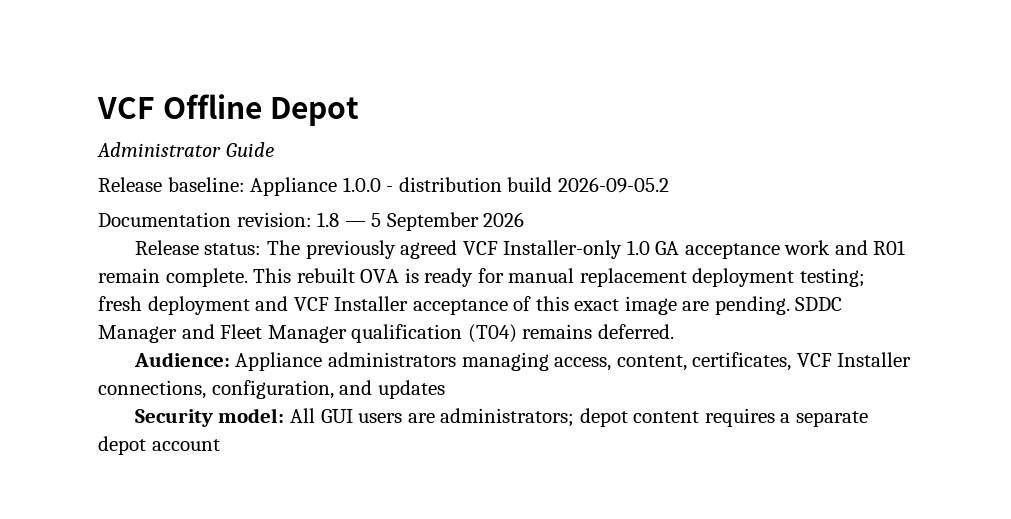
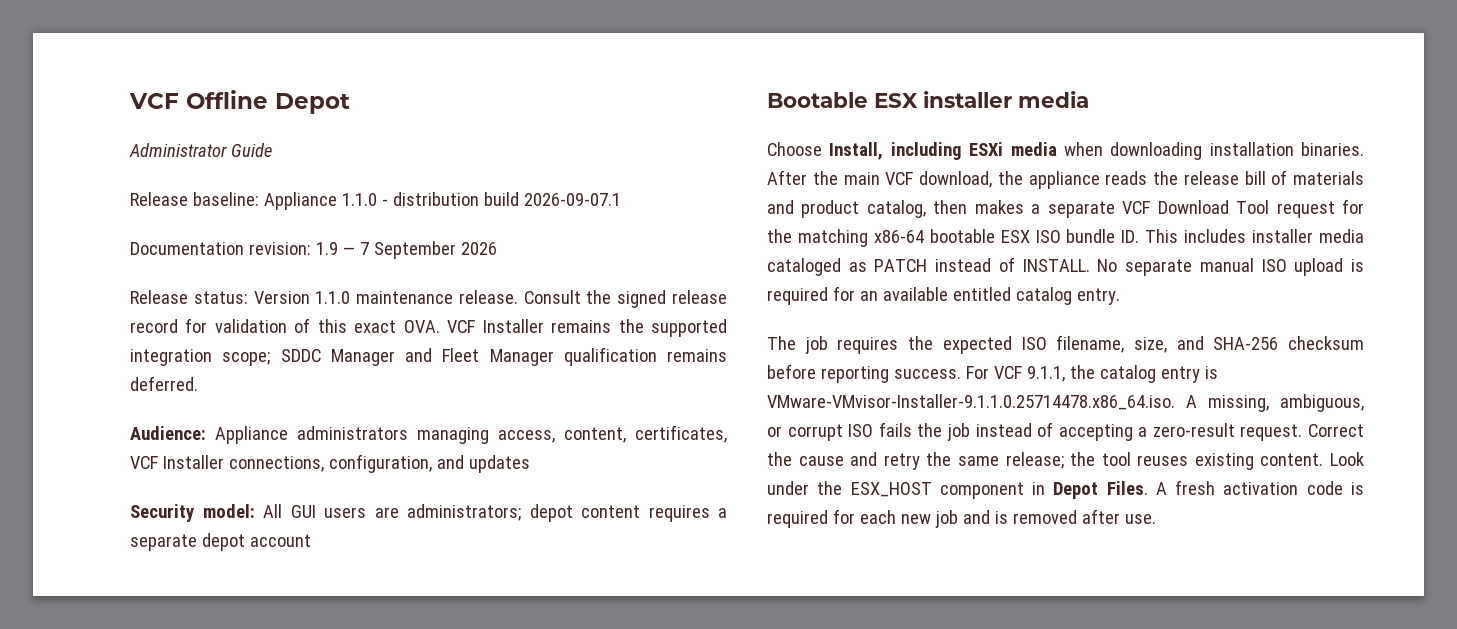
[342,177,381,192] 1.0.0 -> [341,193,377,206] 1.1.0
[557,177,669,193] 2026-09-05.2 -> [523,193,621,206] 2026-09-07.1
[317,212,382,227] 1.8 — 5 -> [315,242,369,255] 1.9 — 7
[266,240,906,259] [98,268,865,287] [98,296,790,315] The previously agreed VCF Installer-only 1.0 GA acceptance work and R01 remain complete. This rebuilt OVA is ready for manual replacement deployment testing; fresh deployment and VCF Installer acceptance of this exact image are pending. -> [253,290,727,308] [130,318,727,337] [130,349,271,366] Version 1.1.0 maintenance release. Consult the signed release record for validation of this exact OVA. VCF Installer remains the supported integration scope;
[467,324,517,343] (T04) -> (657, 356) none
(220, 445) none -> [767,91,1089,108] [767,142,1364,160] [767,170,1364,189] [767,199,1364,218] [767,229,1364,247] [767,257,1364,276] [767,286,1120,305] [767,335,1364,354] [767,364,1218,383] [767,394,1364,412] [767,422,1364,441] [767,452,1364,470] [767,480,1364,499] [767,509,1156,528] // Bootable ESX installer media // Choose Install, including ESXi media when downloading installation binaries. After the main VCF download, the appliance reads the release bill of materials and product catalog, then makes a separate VCF Download Tool request for the matching x86-64 bootable ESX ISO bundle ID. This includes installer media cataloged as PATCH instead of INSTALL. No separate manual ISO upload is required for an available entitled catalog entry. // The job requires the expected ISO filename, size, and SHA-256 checksum before reporting success. For VCF 9.1.1, the catalog entry is VMware-VMvisor-Installer-9.1.1.0.25714478.x86_64.iso. A missing, ambiguous, or corrupt ISO fails the job instead of accepting a zero-result request. Correct the cause and retry the same release; the tool reuses existing content. Look under the ESX_HOST component in Depot Files. A fresh activation code is required for each new job and is removed after use.

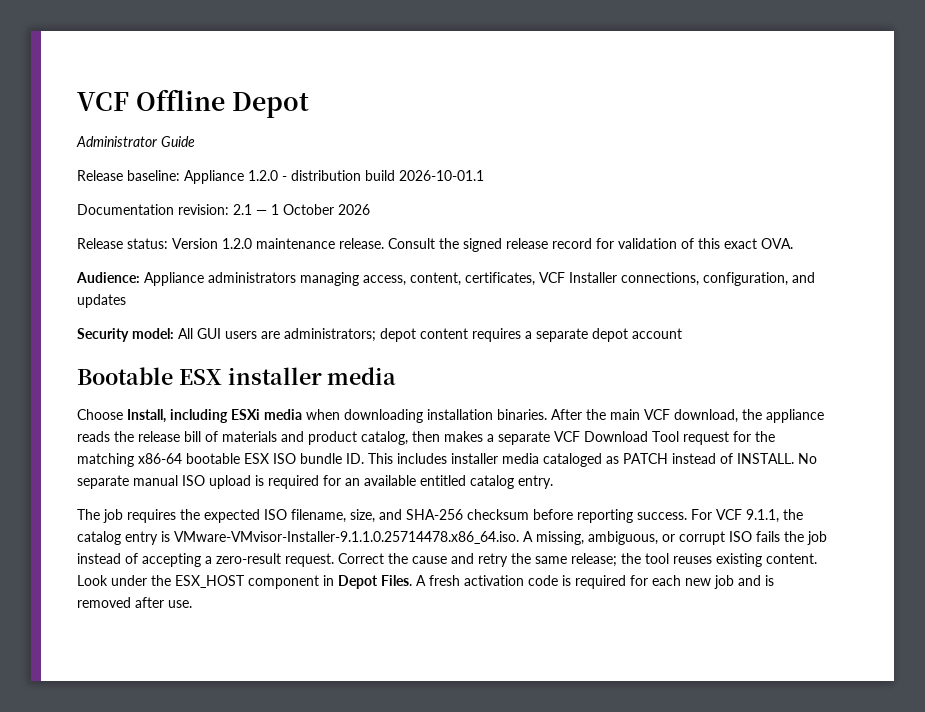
[341,193,377,206] 1.1.0 -> [248,170,278,181] 1.2.0
[523,193,621,206] 2026-09-07.1 -> [399,170,484,181] 2026-10-01.1
[315,241,456,259] 1.9 — 7 September -> [233,204,334,215] 2.1 — 1 October
[315,291,351,304] 1.1.0 -> [222,238,252,249] 1.2.0
[447,319,727,337] [130,347,727,366] [130,376,198,391] VCF Installer remains the supported integration scope; SDDC Manager and Fleet Manager qualification remains deferred. -> (793, 243) none

